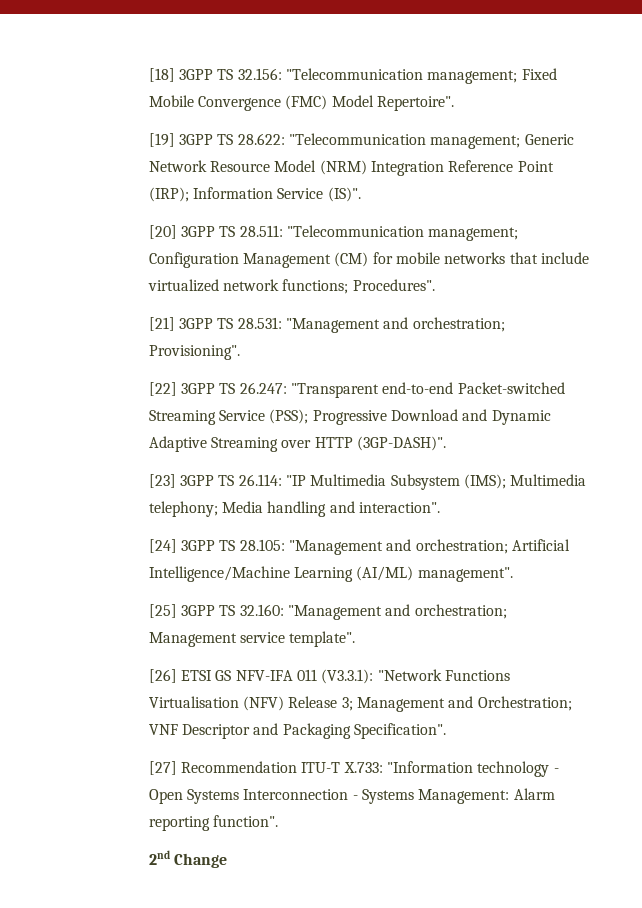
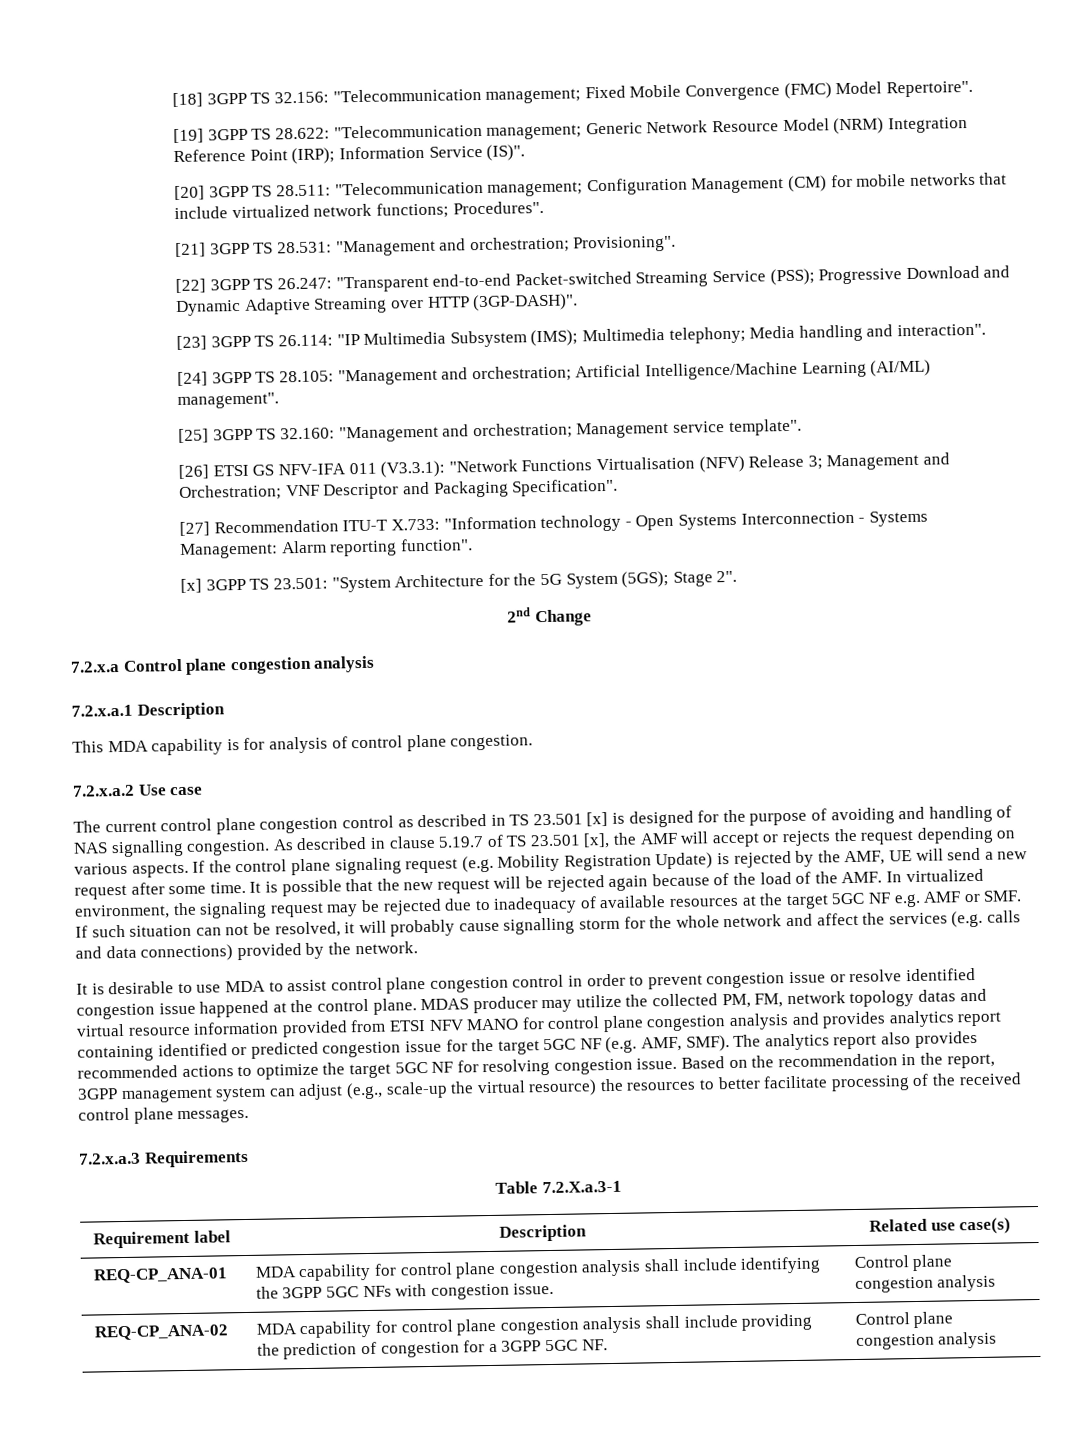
[148,850,228,868] 2nd Change -> [180,570,738,593] [507,607,592,627] [70,655,376,675] [71,702,225,720] [72,734,534,756] [72,784,204,797] [73,805,1013,835] [73,826,1016,858] [74,847,1029,878] [74,868,984,900] [74,890,1022,920] [75,910,1021,938] [75,941,418,962] [76,967,976,995] [76,988,987,1020] [76,1010,1003,1038] [77,1030,978,1062] [77,1052,995,1080] [77,1072,1021,1104] [78,1107,250,1124] [79,1149,249,1168] [495,1180,622,1194] [93,1230,231,1249] [499,1224,587,1242] [868,1217,1012,1235] [92,1267,228,1284] [254,1256,822,1282] [255,1282,555,1300] [853,1254,954,1272] [854,1274,997,1294] [93,1324,229,1341] [255,1313,813,1339] [256,1339,608,1360] [854,1311,954,1329] [855,1331,998,1351] [x] 3GPP TS 23.501: "System Architecture for the 5G System (5GS); Stage 2". // 2nd Change // 7.2.x.a Control plane congestion analysis // 7.2.x.a.1 Description // This MDA capability is for analysis of control plane congestion. // 7.2.x.a.2 Use case // The current control plane congestion control as described in TS 23.501 [x] is designed for the purpose of avoiding and handling of NAS signalling congestion. As described in clause 5.19.7 of TS 23.501 [x], the AMF will accept or rejects the request depending on various aspects. If the control plane signaling request (e.g. Mobility Registration Update) is rejected by the AMF, UE will send a new request after some time. It is possible that the new request will be rejected again because of the load of the AMF. In virtualized environment, the signaling request may be rejected due to inadequacy of available resources at the target 5GC NF e.g. AMF or SMF. If such situation can not be resolved, it will probably cause signalling storm for the whole network and affect the services (e.g. calls and data connections) provided by the network. // It is desirable to use MDA to assist control plane congestion control in order to prevent congestion issue or resolve identified congestion issue happened at the control plane. MDAS producer may utilize the collected PM, FM, network topology datas and virtual resource information provided from ETSI NFV MANO for control plane congestion analysis and provides analytics report containing identified or predicted congestion issue for the target 5GC NF (e.g. AMF, SMF). The analytics report also provides recommended actions to optimize the target 5GC NF for resolving congestion issue. Based on the recommendation in the report, 3GPP management system can adjust (e.g., scale-up the virtual resource) the resources to better facilitate processing of the received control plane messages. // 7.2.x.a.3 Requirements // Table 7.2.X.a.3-1 // Requirement label | Description | Related use case(s) // REQ-CP_ANA-01 | MDA capability for control plane congestion analysis shall include identifying the 3GPP 5GC NFs with congestion issue. | Control plane congestion analysis // REQ-CP_ANA-02 | MDA capability for control plane congestion analysis shall include providing the prediction of congestion for a 3GPP 5GC NF. | Control plane congestion analysis

